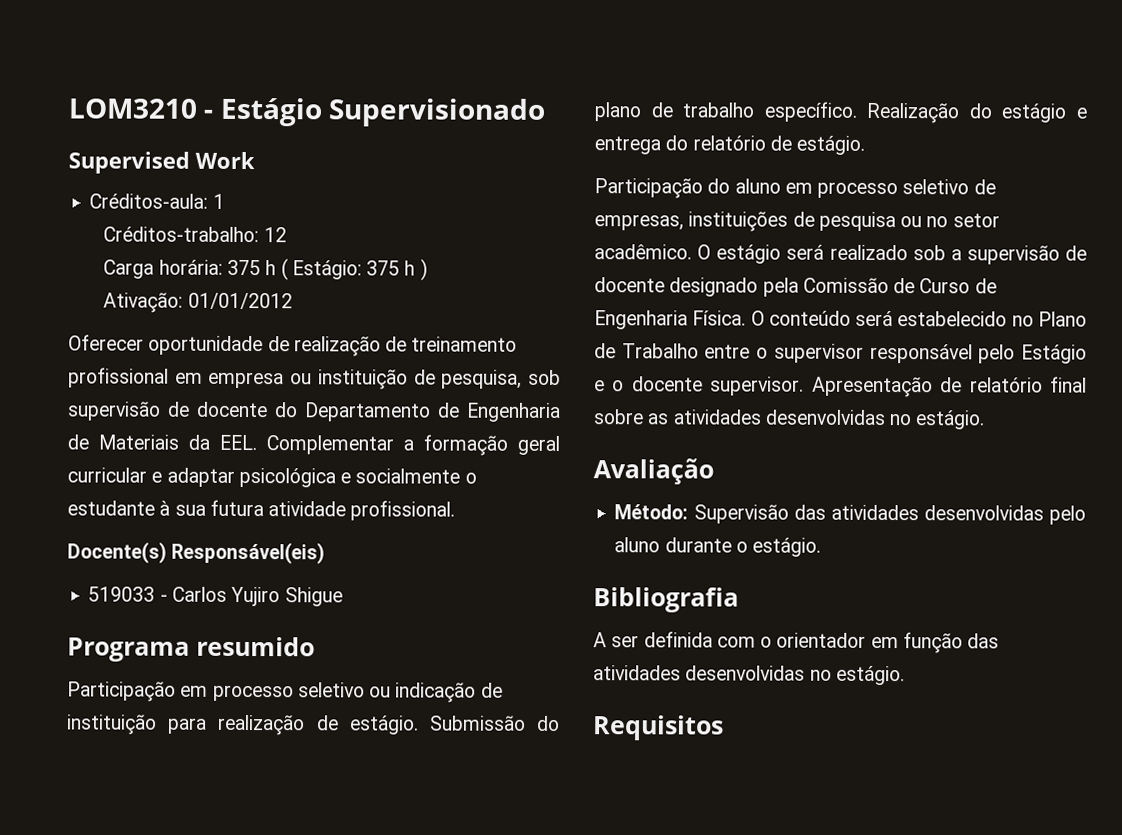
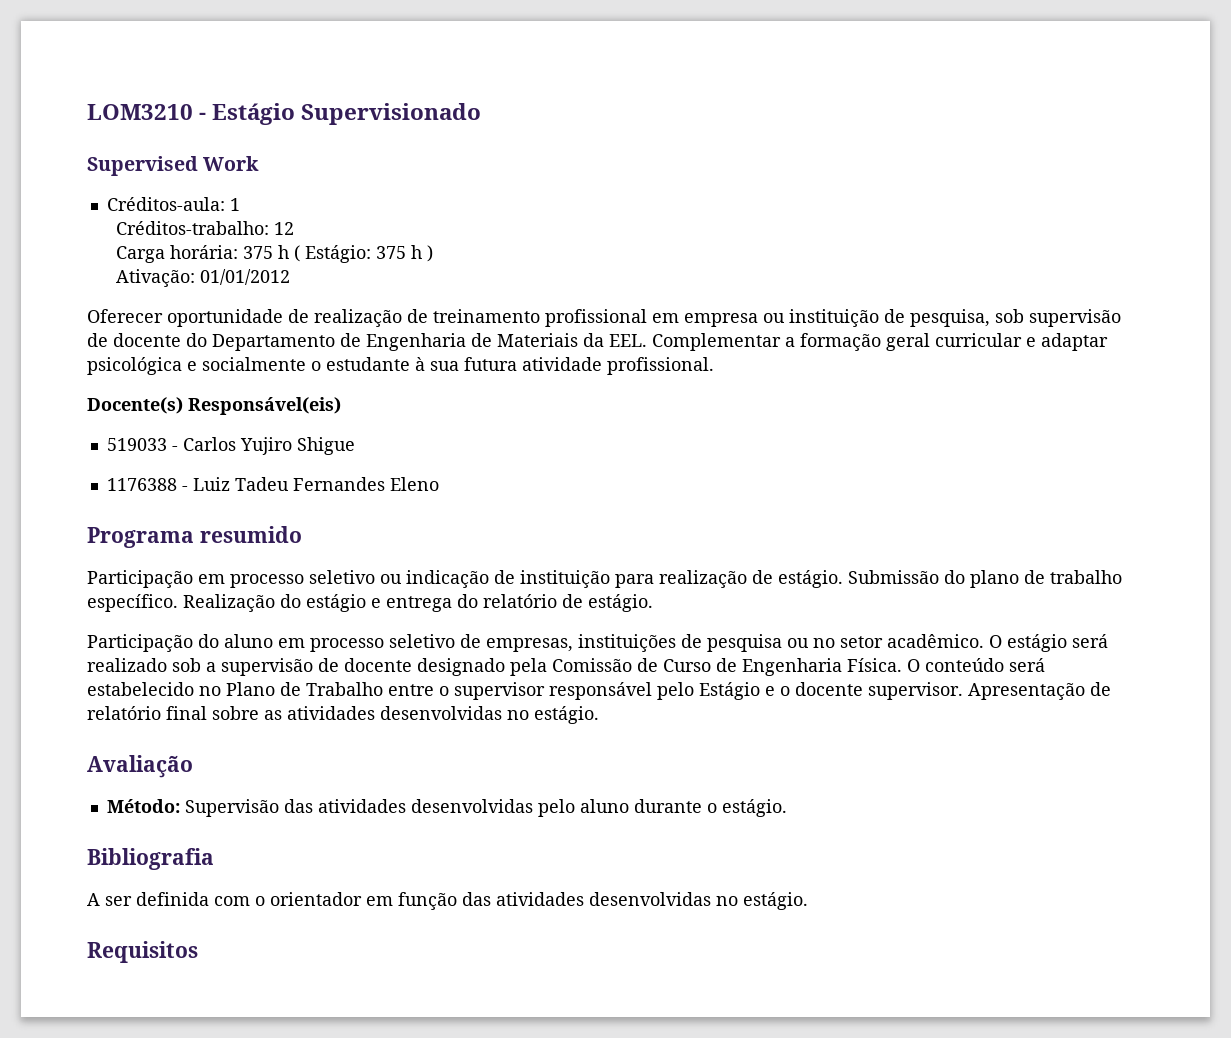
(343, 597) none -> [106,477,439,491] // 1176388 - Luiz Tadeu Fernandes Eleno

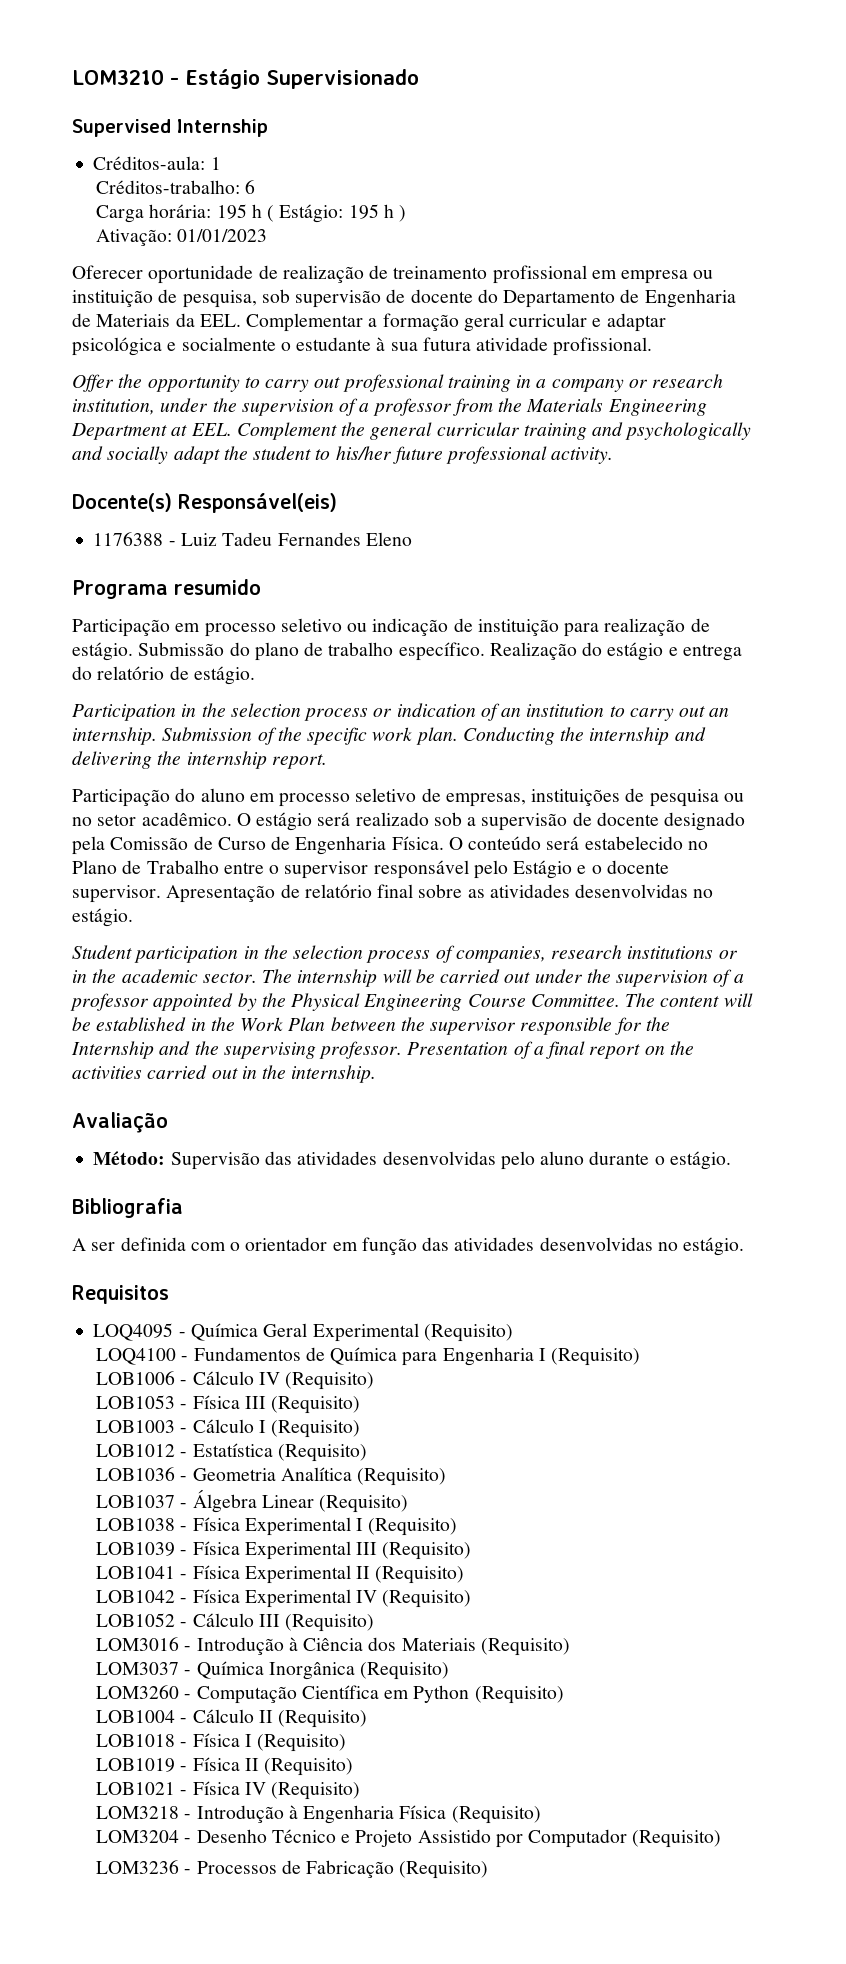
[203,156,260,171] Work -> [177,119,268,137] Internship
[274,222,295,235] 12 -> [245,180,256,194] 6
[243,246,274,259] 375 -> [216,204,247,219] 195
[376,246,407,259] 375 -> [348,204,379,219] 195
[200,269,291,285] 01/01/2012 -> [177,229,268,242] 01/01/2023
[87,397,341,415] [106,437,355,455] Docente(s) Responsável(eis) // 519033 - Carlos Yujiro Shigue -> [72,374,724,392] [72,398,707,416] [71,422,752,440] [72,446,614,464] [72,493,337,513] Offer the opportunity to carry out professional training in a company or research institution, under the supervision of a professor from the Materials Engineering Department at EEL. Complement the general curricular training and psychologically and socially adapt the student to his/her future professional activity. // Docente(s) Responsável(eis)
(653, 603) none -> [72,703,730,721] [72,727,706,745] [72,751,327,769] // Participation in the selection process or indication of an institution to carry out an internship. Submission of the specific work plan. Conducting the internship and delivering the internship report.
(599, 715) none -> [72,945,738,963] [72,969,744,987] [70,993,753,1011] [72,1017,670,1035] [71,1041,694,1059] [72,1065,377,1083] // Student participation in the selection process of companies, research institutions or in the academic sector. The internship will be carried out under the supervision of a professor appointed by the Physical Engineering Course Committee. The content will be established in the Work Plan between the supervisor responsible for the Internship and the supervising professor. Presentation of a final report on the activities carried out in the internship.
(198, 952) none -> [93,1323,513,1342] [96,1347,641,1366] [96,1371,375,1390] [96,1395,361,1414] [96,1419,361,1438] [96,1443,367,1462] [96,1467,447,1486] [96,1489,409,1513] [96,1517,458,1536] [96,1541,472,1560] [96,1565,465,1584] [96,1589,472,1608] [96,1613,375,1632] [96,1637,570,1656] [96,1661,450,1680] [96,1685,564,1704] [96,1709,368,1728] [96,1733,347,1752] [96,1757,354,1776] [96,1781,361,1800] [96,1805,541,1824] [96,1829,722,1848] [96,1860,489,1879] // LOQ4095 - Química Geral Experimental (Requisito) // LOQ4100 - Fundamentos de Química para Engenharia I (Requisito) // LOB1006 - Cálculo IV (Requisito) // LOB1053 - Física III (Requisito) // LOB1003 - Cálculo I (Requisito) // LOB1012 - Estatística (Requisito) // LOB1036 - Geometria Analítica (Requisito) // LOB1037 - Álgebra Linear (Requisito) // LOB1038 - Física Experimental I (Requisito) // LOB1039 - Física Experimental III (Requisito) // LOB1041 - Física Experimental II (Requisito) // LOB1042 - Física Experimental IV (Requisito) // LOB1052 - Cálculo III (Requisito) // LOM3016 - Introdução à Ciência dos Materiais (Requisito) // LOM3037 - Química Inorgânica (Requisito) // LOM3260 - Computação Científica em Python (Requisito) // LOB1004 - Cálculo II (Requisito) // LOB1018 - Física I (Requisito) // LOB1019 - Física II (Requisito) // LOB1021 - Física IV (Requisito) // LOM3218 - Introdução à Engenharia Física (Requisito) // LOM3204 - Desenho Técnico e Projeto Assistido por Computador (Requisito) // LOM3236 - Processos de Fabricação (Requisito)

